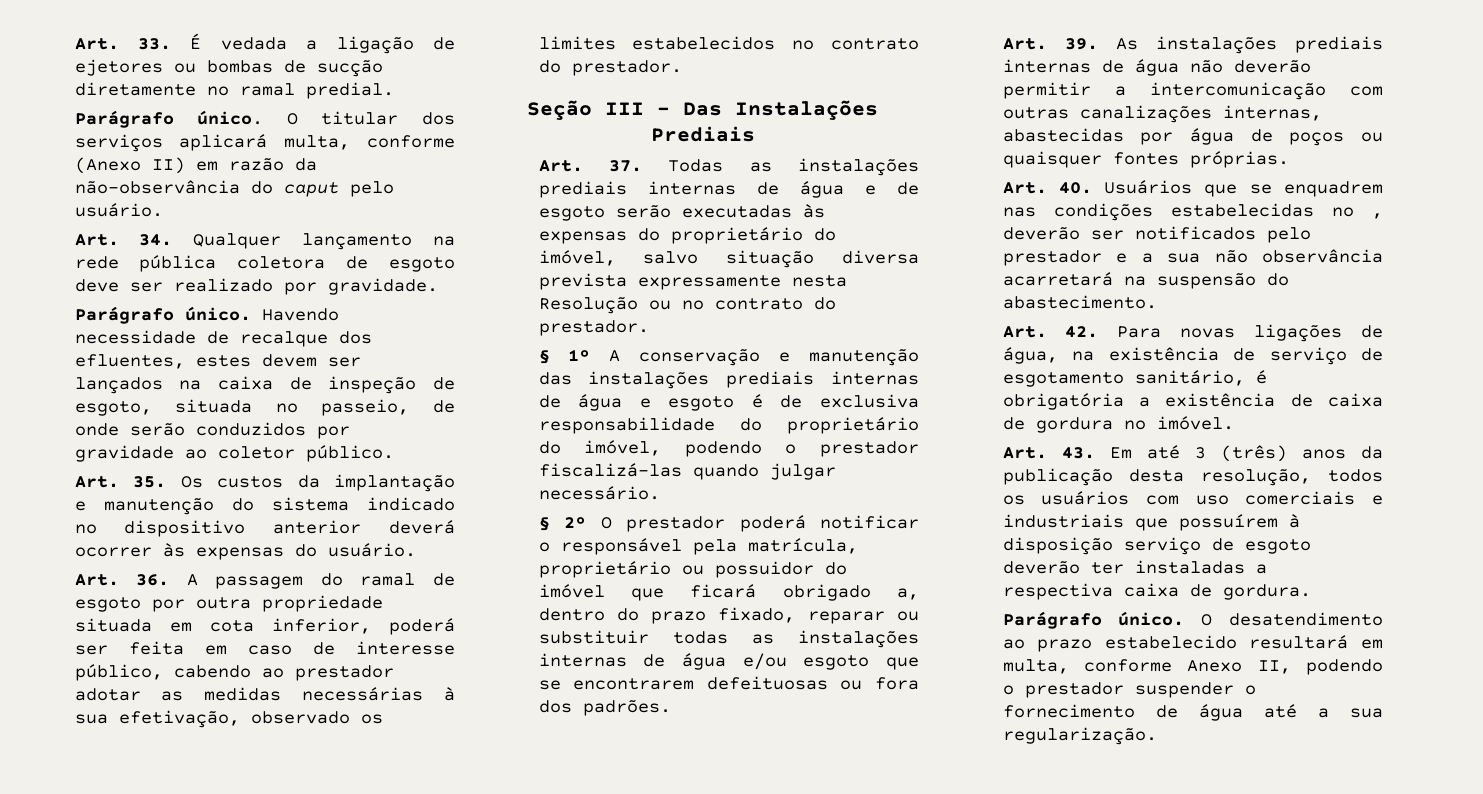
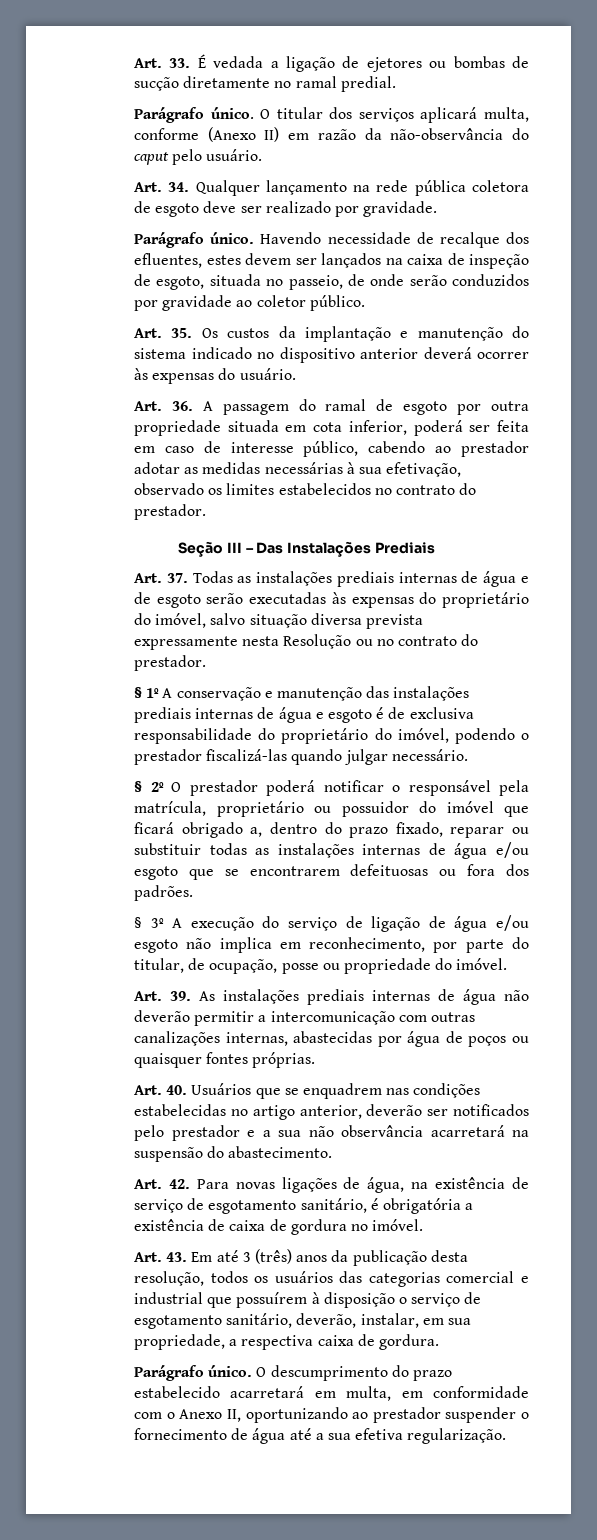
(671, 707) none -> [134,915,529,932] [134,937,529,953] [134,958,508,974] // § 3º A execução do serviço de ligação de água e/ou esgoto não implica em reconhecimento, por parte do titular, de ocupação, posse ou propriedade do imóvel.
[1372,213,1383,219] , -> [252,1105,362,1120] artigo anterior,
[1145,491,1383,505] [1002,514,1124,528] com uso comerciais e industriais -> [339,1271,529,1287] [134,1292,204,1304] das categorias comercial e industrial
[1123,537,1311,555] [1002,560,1245,574] serviço de esgoto deverão ter instaladas -> [398,1292,482,1307] [134,1313,471,1329] [134,1334,226,1350] o serviço de esgotamento sanitário, deverão, instalar, em sua propriedade,
[1229,612,1383,626] [1002,639,1025,649] desatendimento ao -> [270,1365,409,1381] descumprimento do
[1249,635,1349,649] resultará -> [230,1386,305,1398] acarretará
[1083,659,1383,675] [1002,685,1014,695] conforme Anexo II, podendo o -> [401,1386,529,1398] [134,1407,369,1423] em conformidade com o Anexo II, oportunizando ao
(1383, 713) none -> [355,1428,404,1440] efetiva

